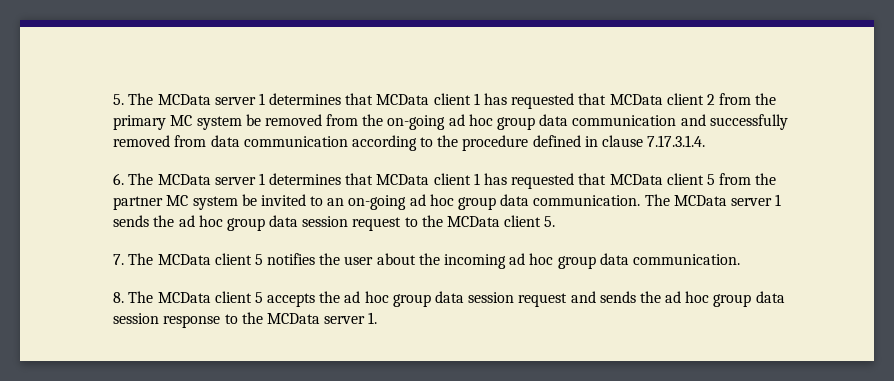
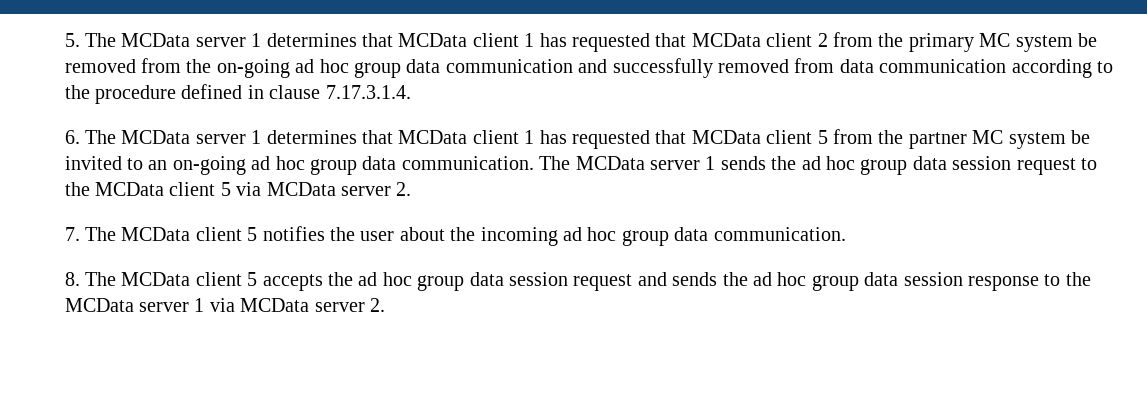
[544,216,556,227] 5. -> [220,182,412,196] 5 via MCData server 2.
[368,312,378,324] 1. -> [194,298,385,312] 1 via MCData server 2.

